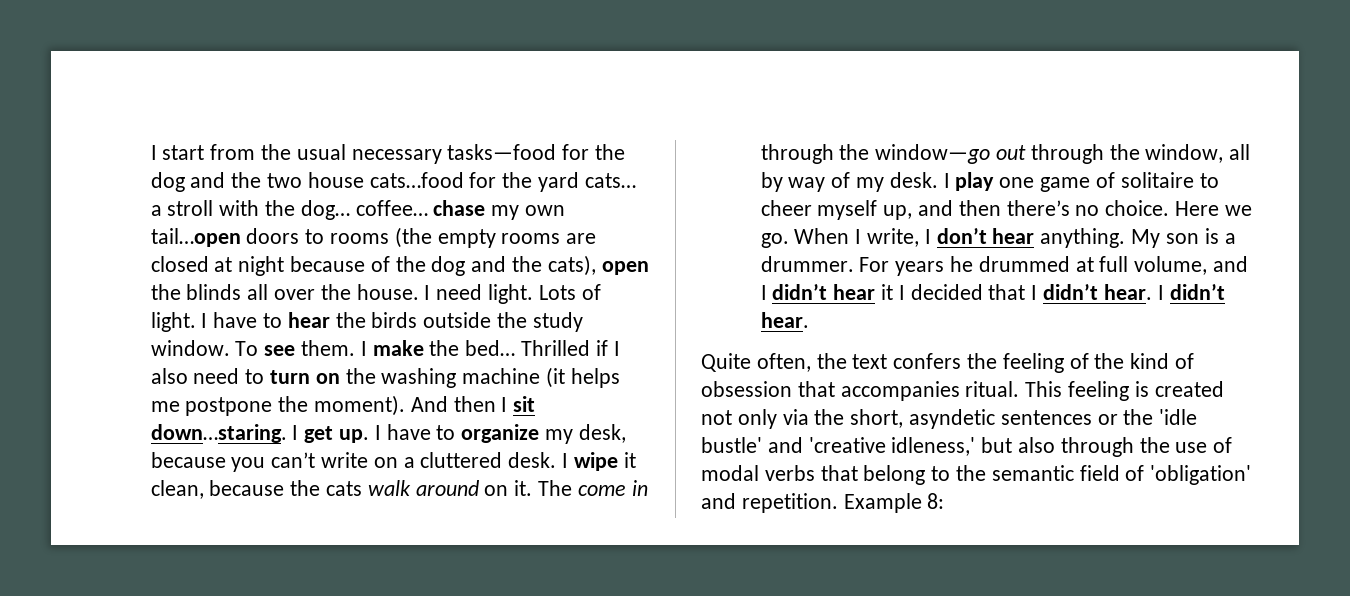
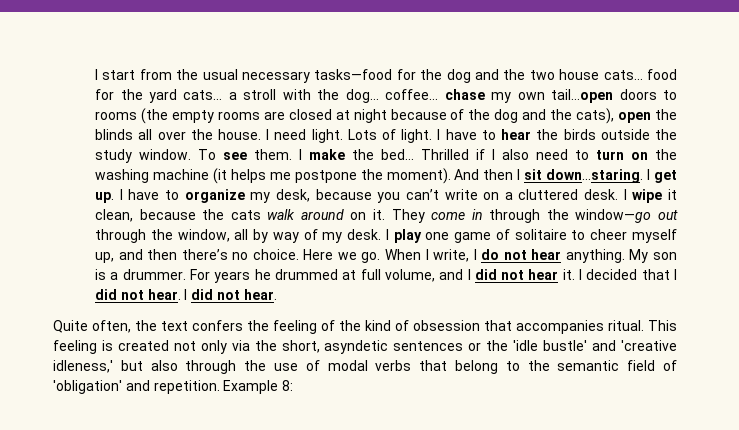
[369,172,464,188] cats…food -> [603,69,677,80] cats… food
[538,480,573,496] The -> [391,209,425,223] They
[936,228,987,244] don’t -> [481,249,527,260] do not
[772,284,1225,300] didn’t hear it I decided that I didn’t hear. I didn’t -> [474,269,678,280] [95,289,240,300] did not hear it. I decided that I did not hear. I did not

